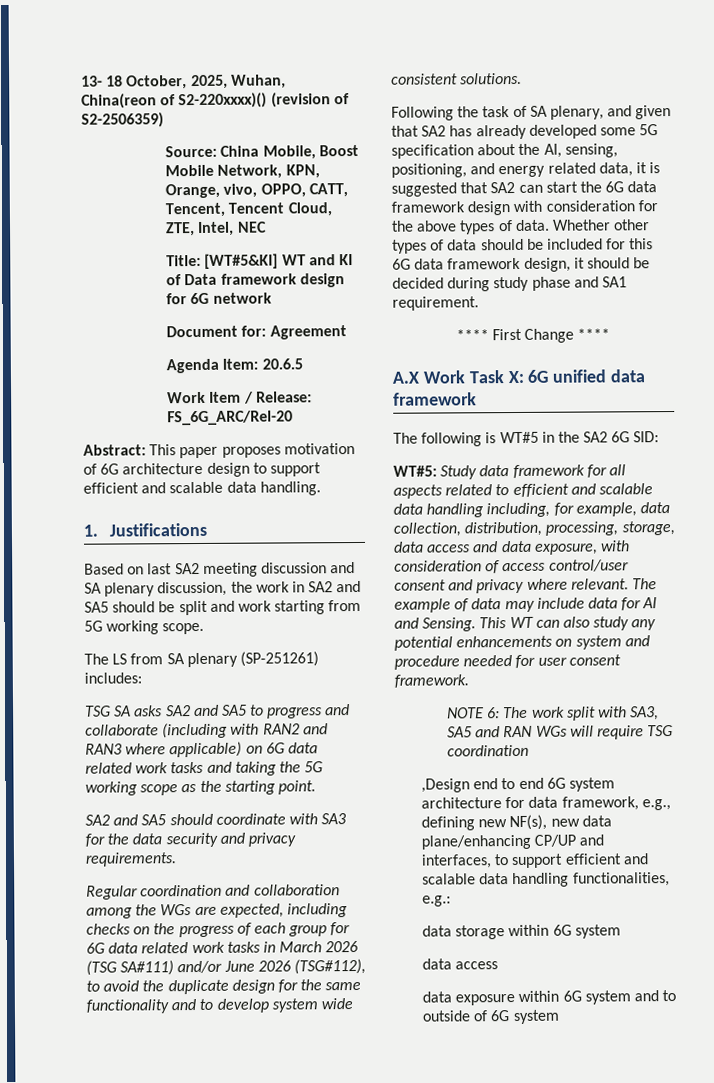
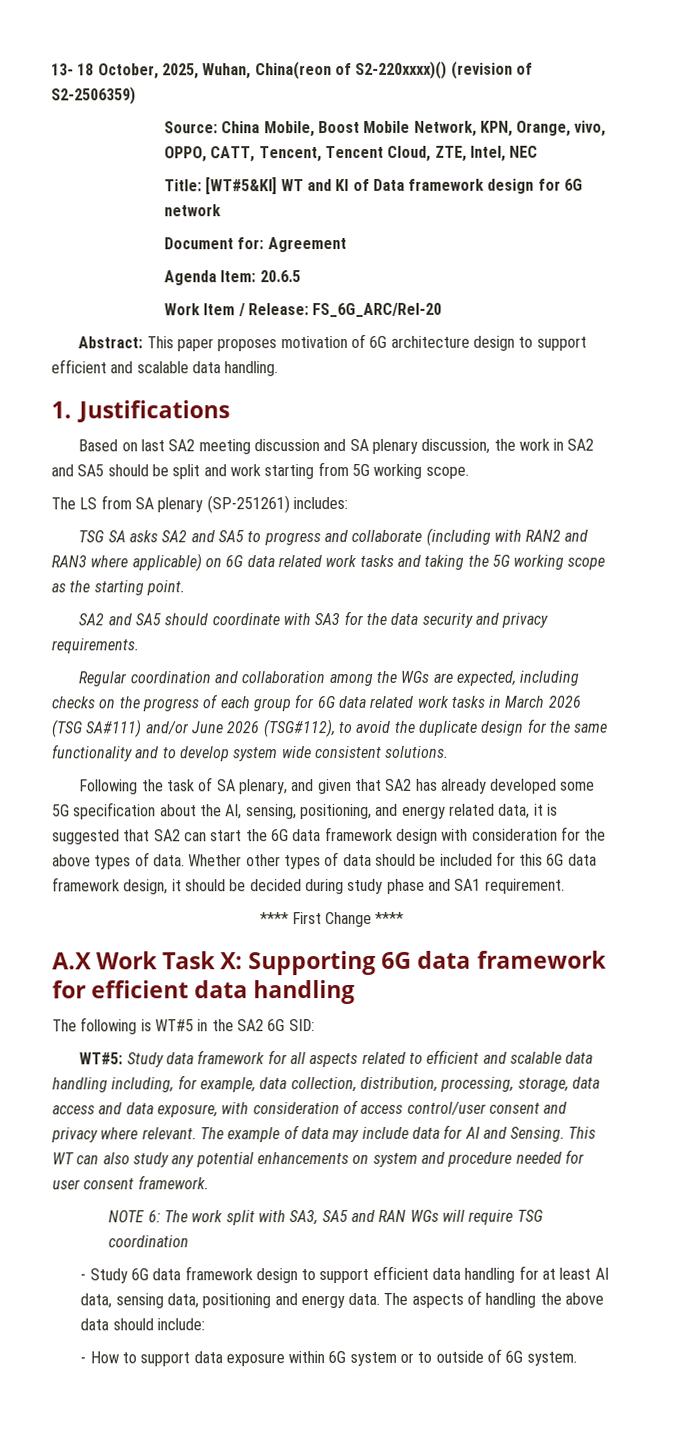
[527,369,647,383] [393,392,477,406] 6G unified data framework -> [248,950,607,976] [52,979,356,1005] Supporting 6G data framework for efficient data handling
[420,777,615,793] [420,796,671,811] [420,814,612,831] [420,834,605,850] [420,853,649,869] [421,872,670,888] [421,895,451,907] [421,924,621,940] [421,958,499,970] ,Design end to end 6G system architecture for data framework, e.g., defining new NF(s), new data plane/enhancing CP/UP and interfaces, to support efficient and scalable data handling functionalities, e.g.: // data storage within 6G system // data access // -> [80,1265,609,1284] [80,1290,605,1309] [80,1318,205,1331] [80,1351,191,1367] - Study 6G data framework design to support efficient data handling for at least AI data, sensing data, positioning and energy data. The aspects of handling the above data should include: // - How to support
[633,990,659,1002] and -> [400,1352,415,1363] or
[512,1009,560,1025] system -> [526,1351,577,1366] system.

